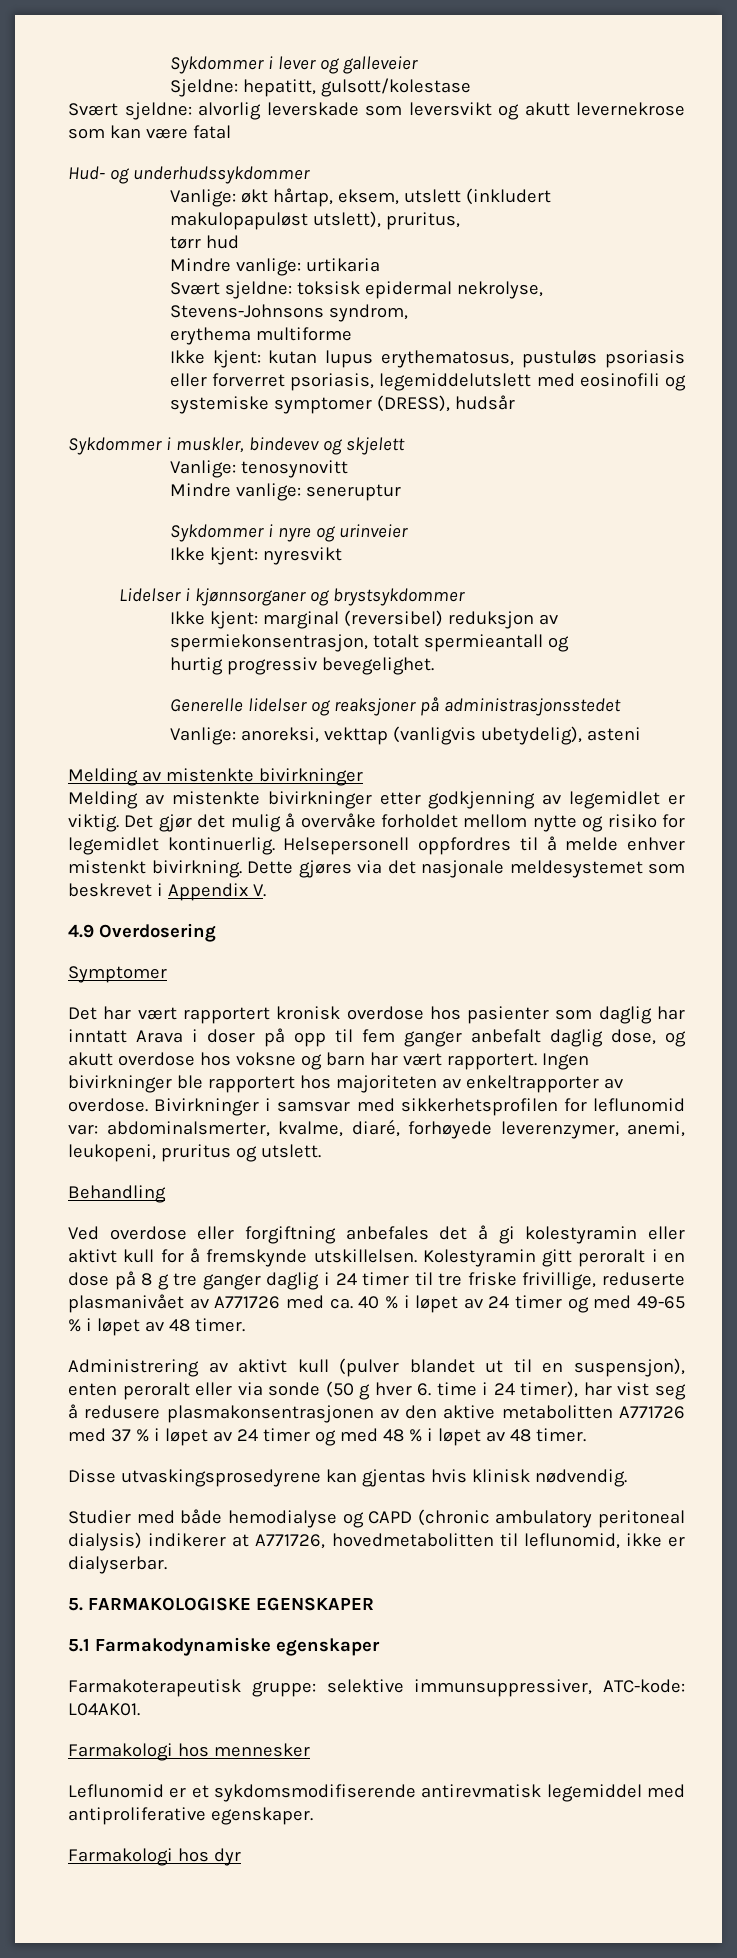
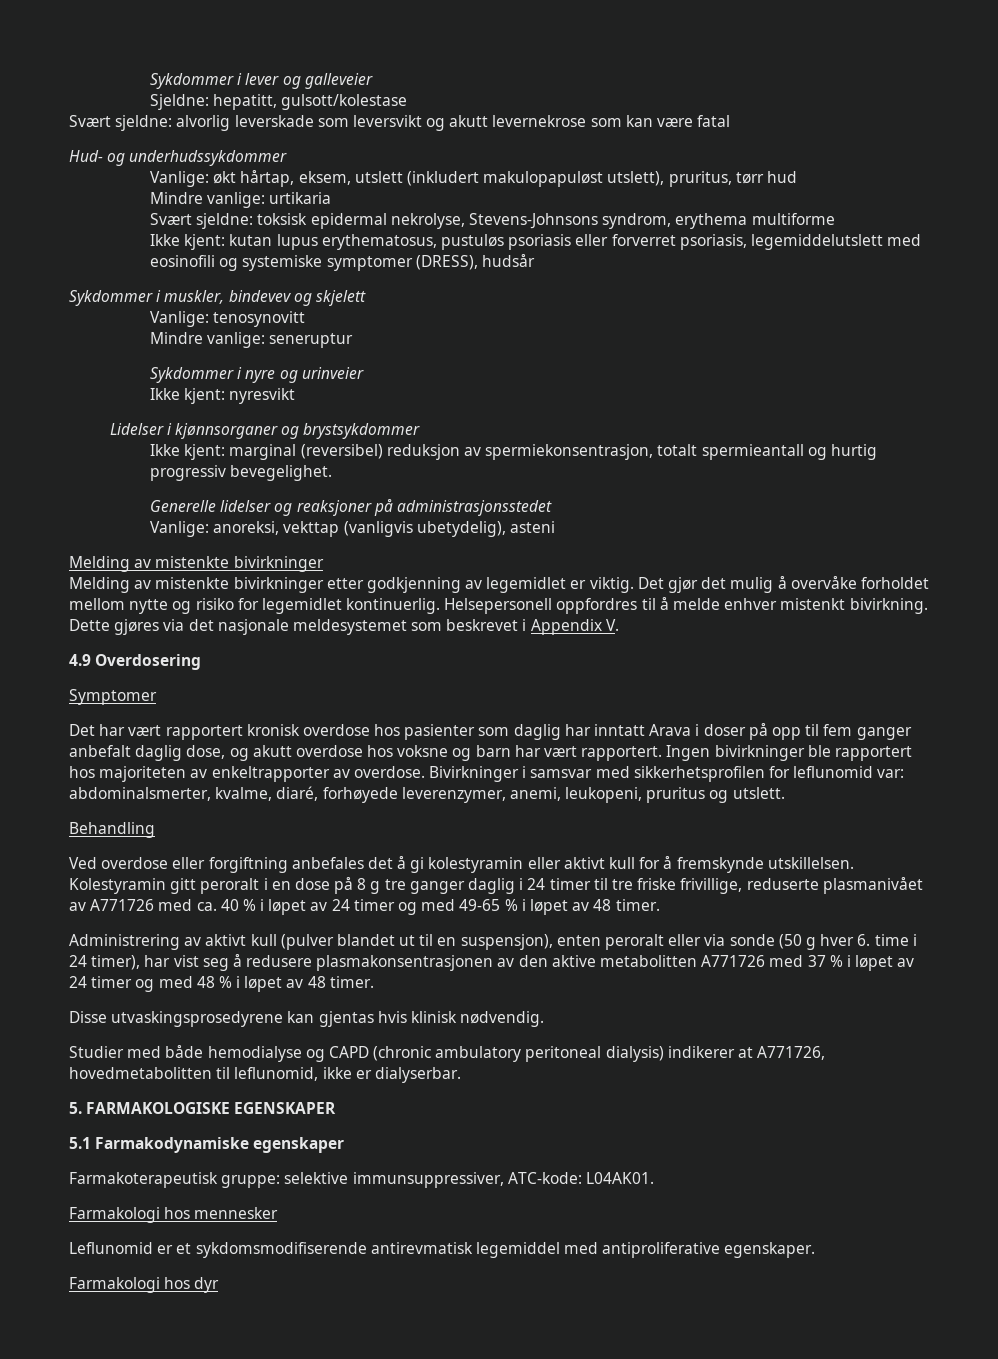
(460, 221) // -> (732, 179) none
(408, 313) // -> (672, 221) none
(569, 644) // -> (827, 453) none

